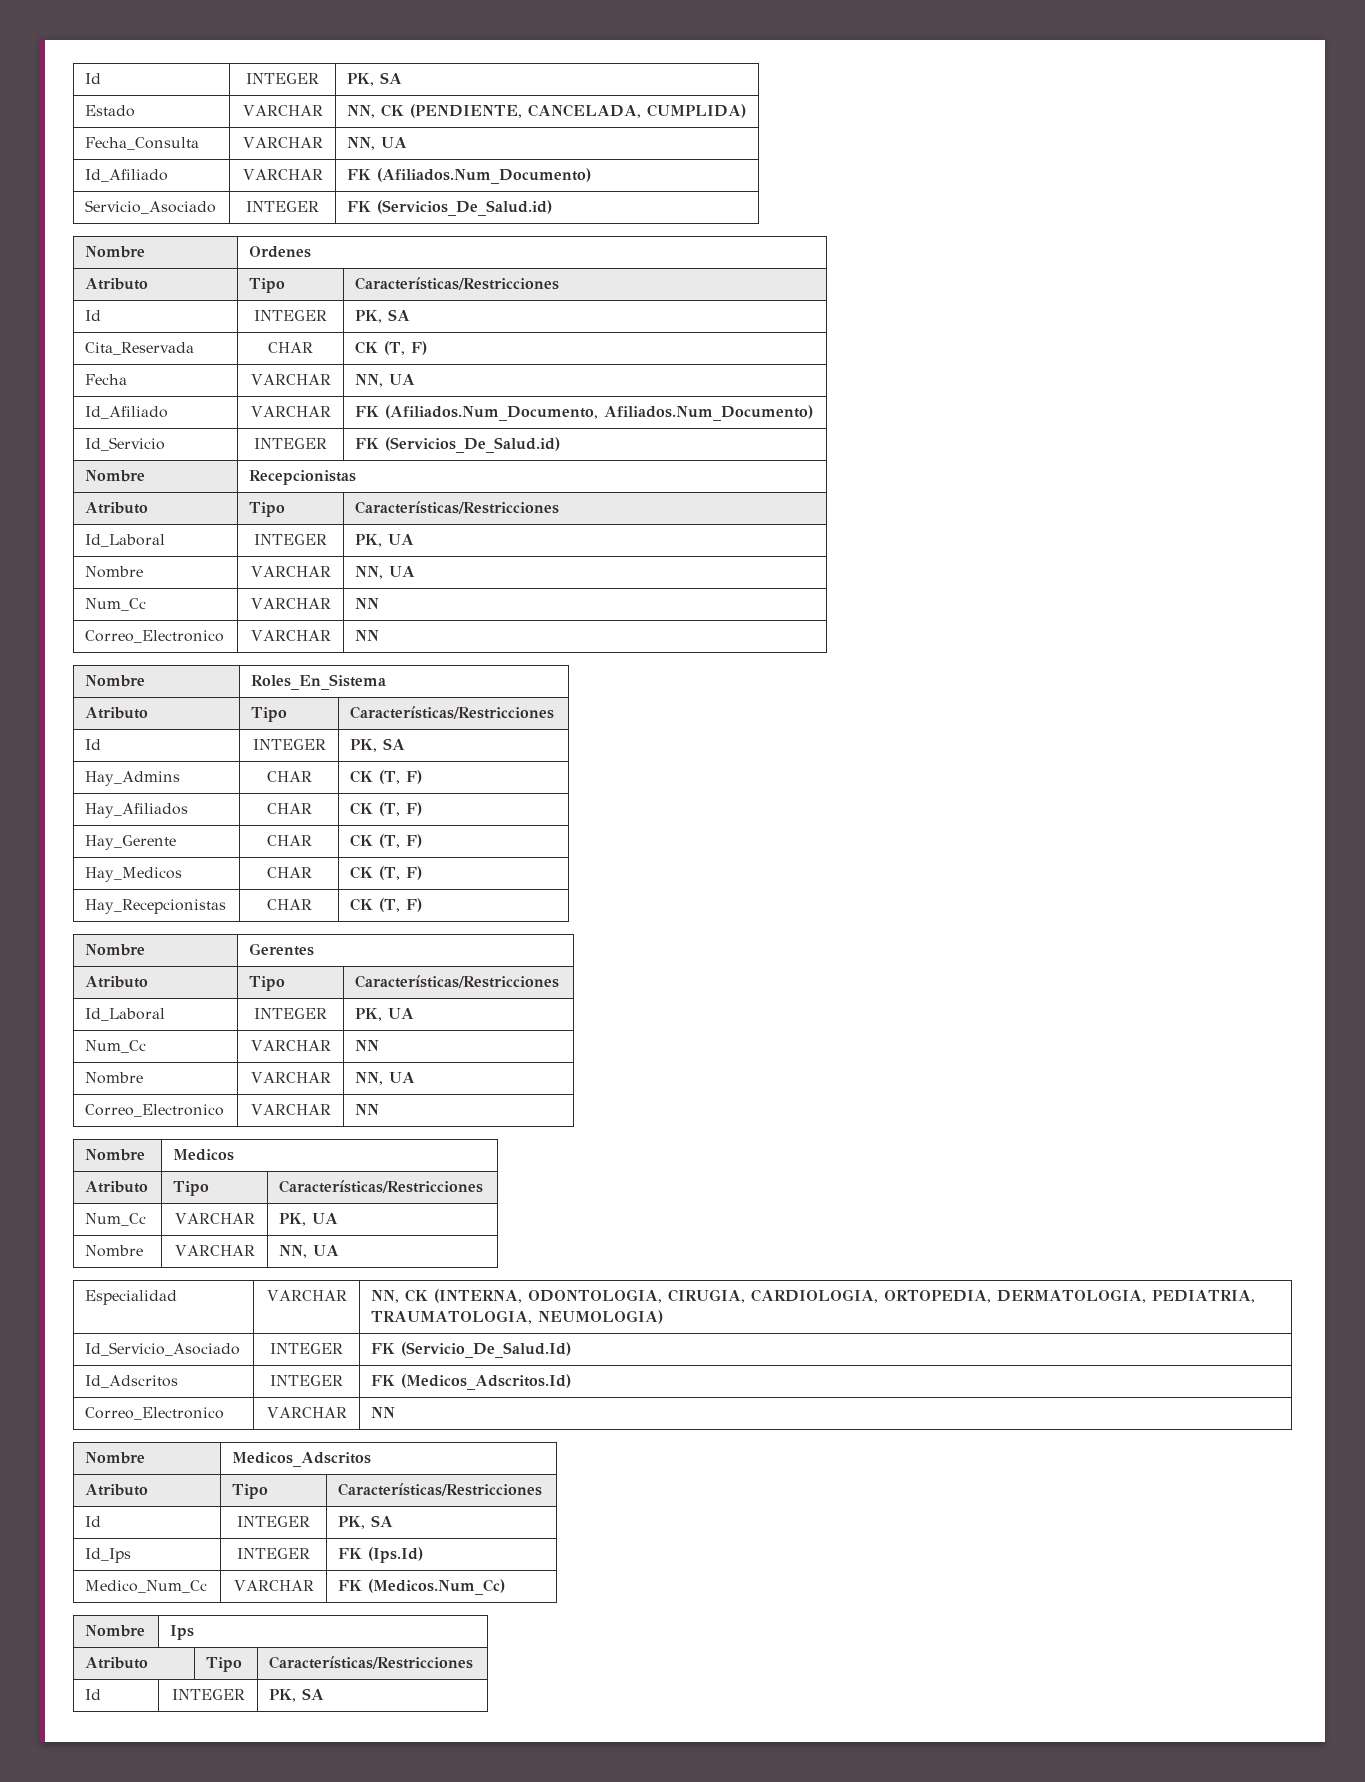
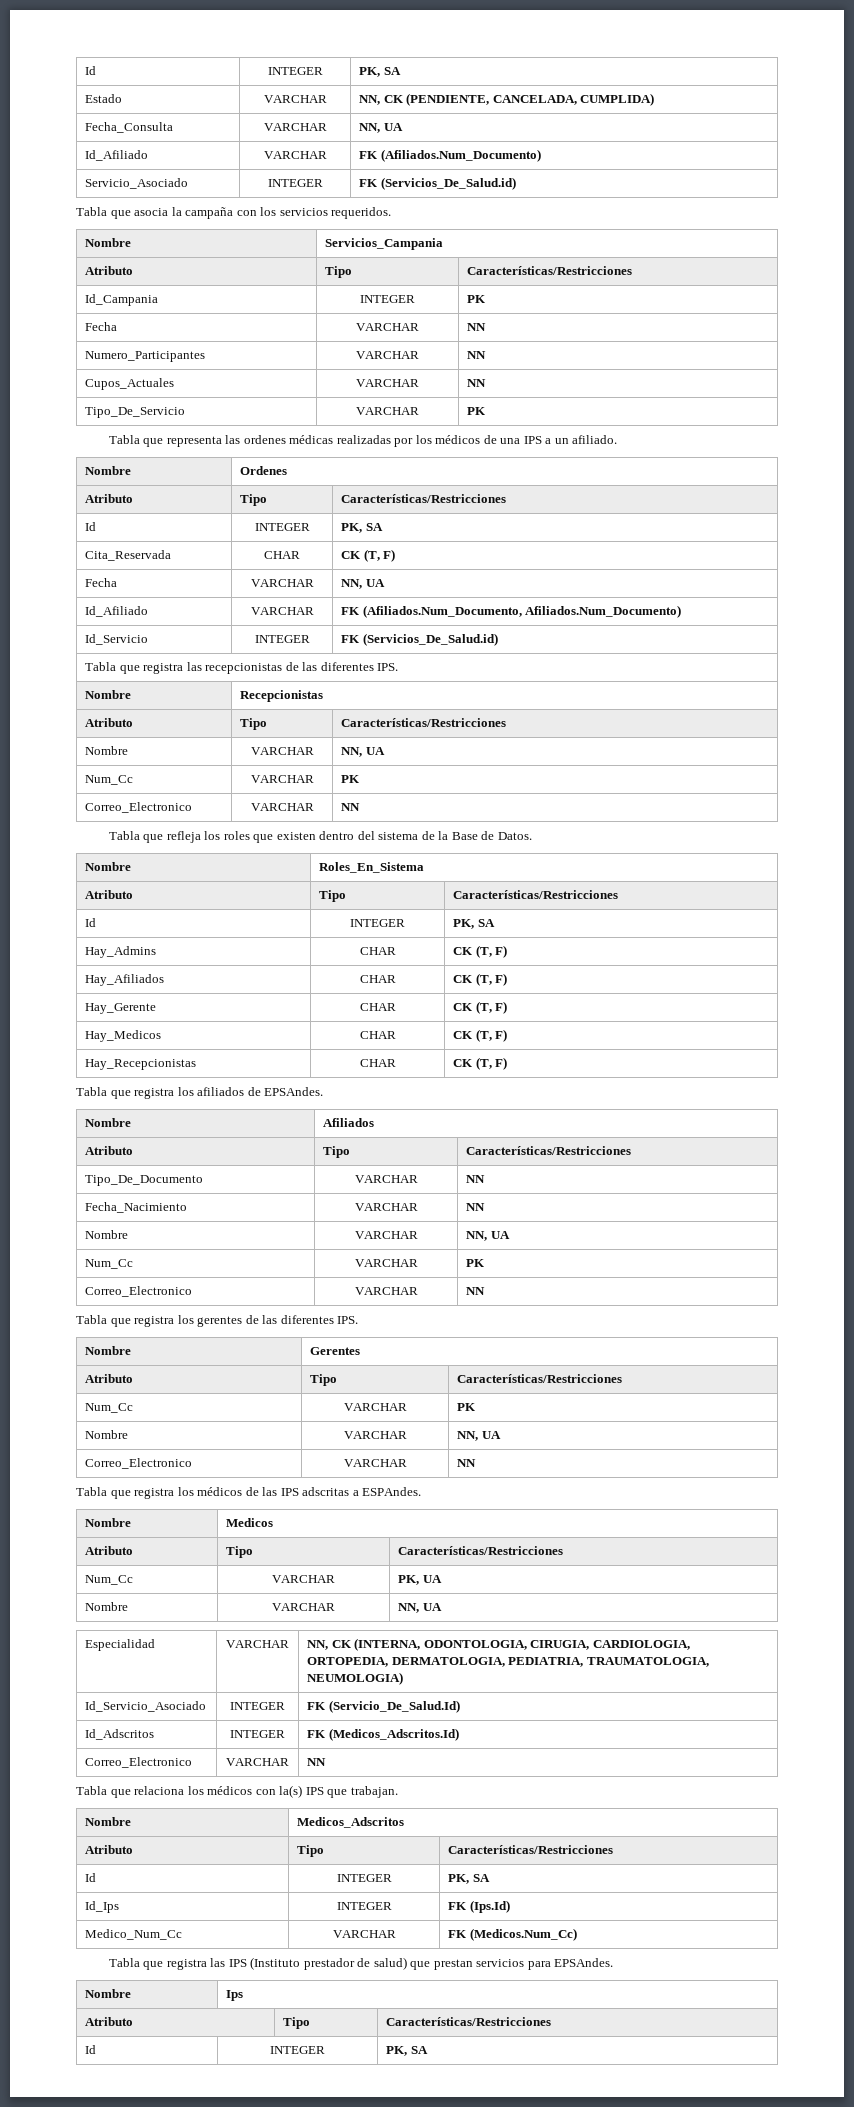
(553, 208) none -> [76,207,392,219] [85,238,132,247] [325,238,444,250] [85,266,134,275] [325,266,353,278] [467,266,633,275] [85,294,159,306] [360,295,415,303] [467,295,487,303] [85,322,118,331] [356,323,419,331] [467,323,487,331] [85,351,206,362] [356,351,419,359] [467,351,487,359] [85,378,175,390] [356,379,419,387] [467,379,487,387] [85,407,186,418] [356,407,419,415] [467,407,487,415] [108,435,618,447] // Tabla que asocia la campaña con los servicios requeridos. // Nombre | Servicios_Campania // Atributo | Tipo | Características/Restricciones // Id_Campania | INTEGER | PK // Fecha | VARCHAR | NN // Numero_Participantes | VARCHAR | NN // Cupos_Actuales | VARCHAR | NN // Tipo_De_Servicio | VARCHAR | PK // Tabla que representa las ordenes médicas realizadas por los médicos de una IPS a un afiliado.
(561, 445) none -> [85,662,399,674] // Tabla que registra las recepcionistas de las diferentes IPS.
[85,534,166,547] [254,534,327,545] [355,534,415,547] [85,566,144,578] [250,566,331,577] [355,566,416,579] [85,598,147,611] [250,598,331,609] [355,598,380,609] [85,630,225,643] [250,630,331,641] [355,630,380,641] // Id_Laboral | INTEGER | PK, UA // Nombre | VARCHAR | NN, UA // Num_Cc | VARCHAR | NN // Correo_Electronico | VARCHAR | NN -> [85,746,129,755] [250,747,314,755] [341,747,385,757] [85,775,134,785] [250,775,314,783] [341,775,361,783] [85,802,193,813] [250,803,314,811] [341,803,361,811] [108,831,532,843] // Nombre | VARCHAR | NN, UA // Num_Cc | VARCHAR | PK // Correo_Electronico | VARCHAR | NN // Tabla que refleja los roles que existen dentro del sistema de la Base de Datos.
(423, 905) none -> [76,1087,324,1099] [85,1118,132,1127] [323,1118,375,1127] [85,1146,134,1155] [323,1146,351,1158] [466,1146,632,1155] [85,1175,204,1186] [354,1175,418,1183] [466,1175,486,1183] [85,1202,188,1213] [354,1203,418,1211] [466,1203,486,1211] [85,1230,129,1239] [354,1231,418,1239] [466,1231,510,1241] [85,1259,134,1269] [354,1259,418,1267] [466,1259,486,1267] [85,1286,193,1297] [354,1287,418,1295] [466,1287,486,1295] [76,1315,359,1327] // Tabla que registra los afiliados de EPSAndes. // Nombre | Afiliados // Atributo | Tipo | Características/Restricciones // Tipo_De_Documento | VARCHAR | NN // Fecha_Nacimiento | VARCHAR | NN // Nombre | VARCHAR | NN, UA // Num_Cc | VARCHAR | PK // Correo_Electronico | VARCHAR | NN // Tabla que registra los gerentes de las diferentes IPS.
[85,1008,166,1021] [254,1008,327,1019] [355,1008,415,1021] [85,1040,147,1053] [250,1040,331,1051] [355,1040,380,1051] // Id_Laboral | INTEGER | PK, UA // Num_Cc | VARCHAR | NN -> [85,1403,134,1413] [343,1403,407,1411] [457,1403,477,1411] // Num_Cc | VARCHAR | PK
(380, 1109) none -> [76,1487,422,1499] // Tabla que registra los médicos de las IPS adscritas a ESPAndes.
(396, 1412) none -> [76,1785,398,1798] // Tabla que relaciona los médicos con la(s) IPS que trabajan.
(506, 1587) none -> [108,1957,614,1970] // Tabla que registra las IPS (Instituto prestador de salud) que prestan servicios para EPSAndes.

